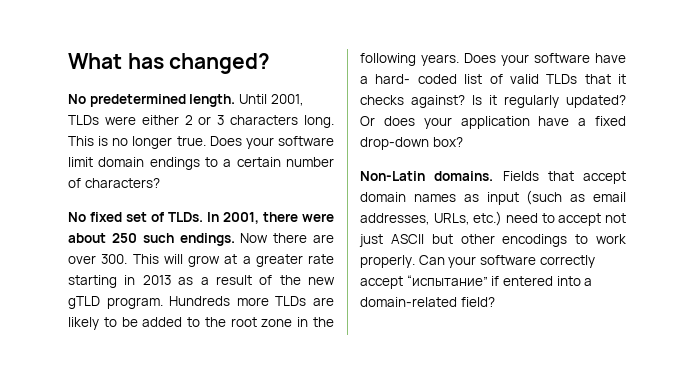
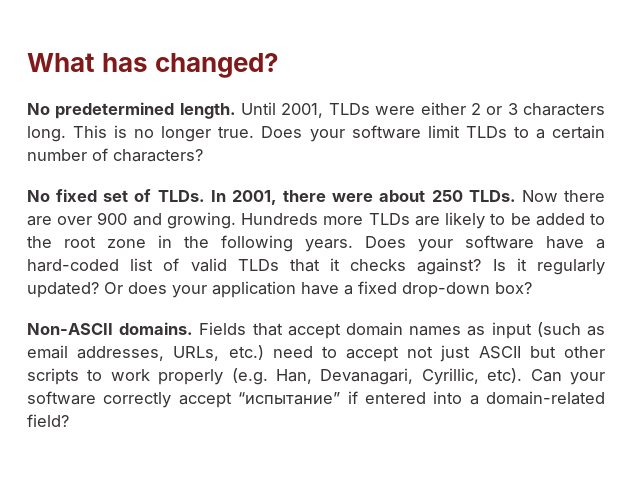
[98,157,200,170] domain endings -> [465,126,507,138] TLDs
[142,233,235,246] such endings. -> [468,190,516,202] TLDs.
[101,254,334,267] [68,275,335,288] [68,296,163,309] 300. This will grow at a greater rate starting in 2013 as a result of the new gTLD program. -> [97,212,236,229] 900 and growing.
[375,74,457,84] hard- coded -> [27,259,119,272] hard-coded
[360,171,425,181] Non-Latin -> [27,323,113,335] Non-ASCII
[502,234,568,247] encodings -> [27,368,79,385] scripts
[360,255,415,268] properly. -> [158,368,523,385] properly (e.g. Han, Devanagari, Cyrillic, etc).

